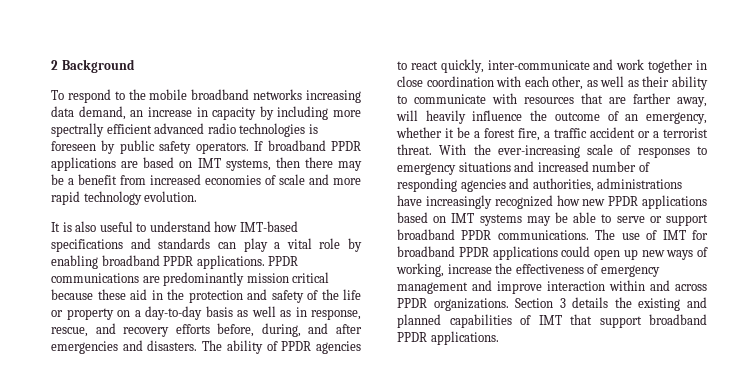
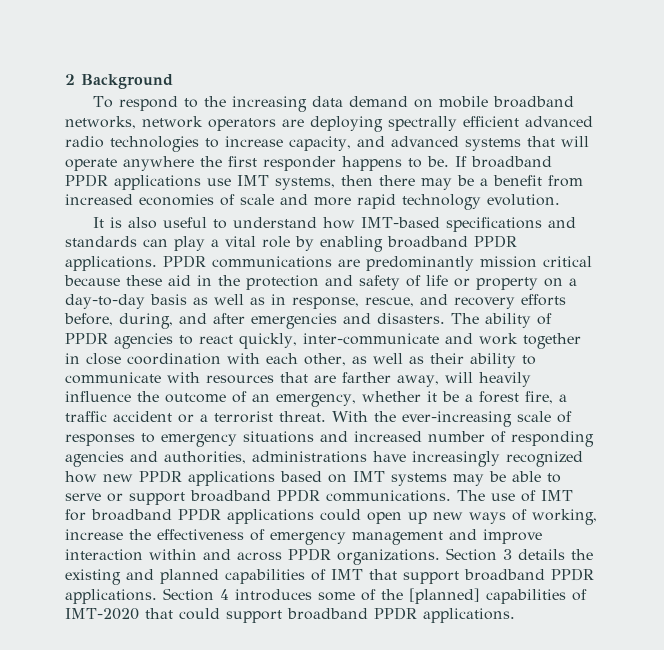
[149,89,361,103] [51,106,361,120] mobile broadband networks increasing data demand, an increase in capacity by including more -> [232,96,575,112] [65,116,383,132] increasing data demand on mobile broadband networks, network operators are deploying
[308,124,318,134] [51,140,249,154] is foreseen by public safety operators. -> [205,136,589,151] [65,156,449,171] to increase capacity, and advanced systems that will operate anywhere the first responder happens to be.
[121,157,193,168] are based on -> [207,178,231,186] use
[321,289,339,300] the -> (421, 281) none
(499, 338) none -> [163,588,587,604] [65,607,515,623] Section 4 introduces some of the [planned] capabilities of IMT-2020 that could support broadband PPDR applications.

